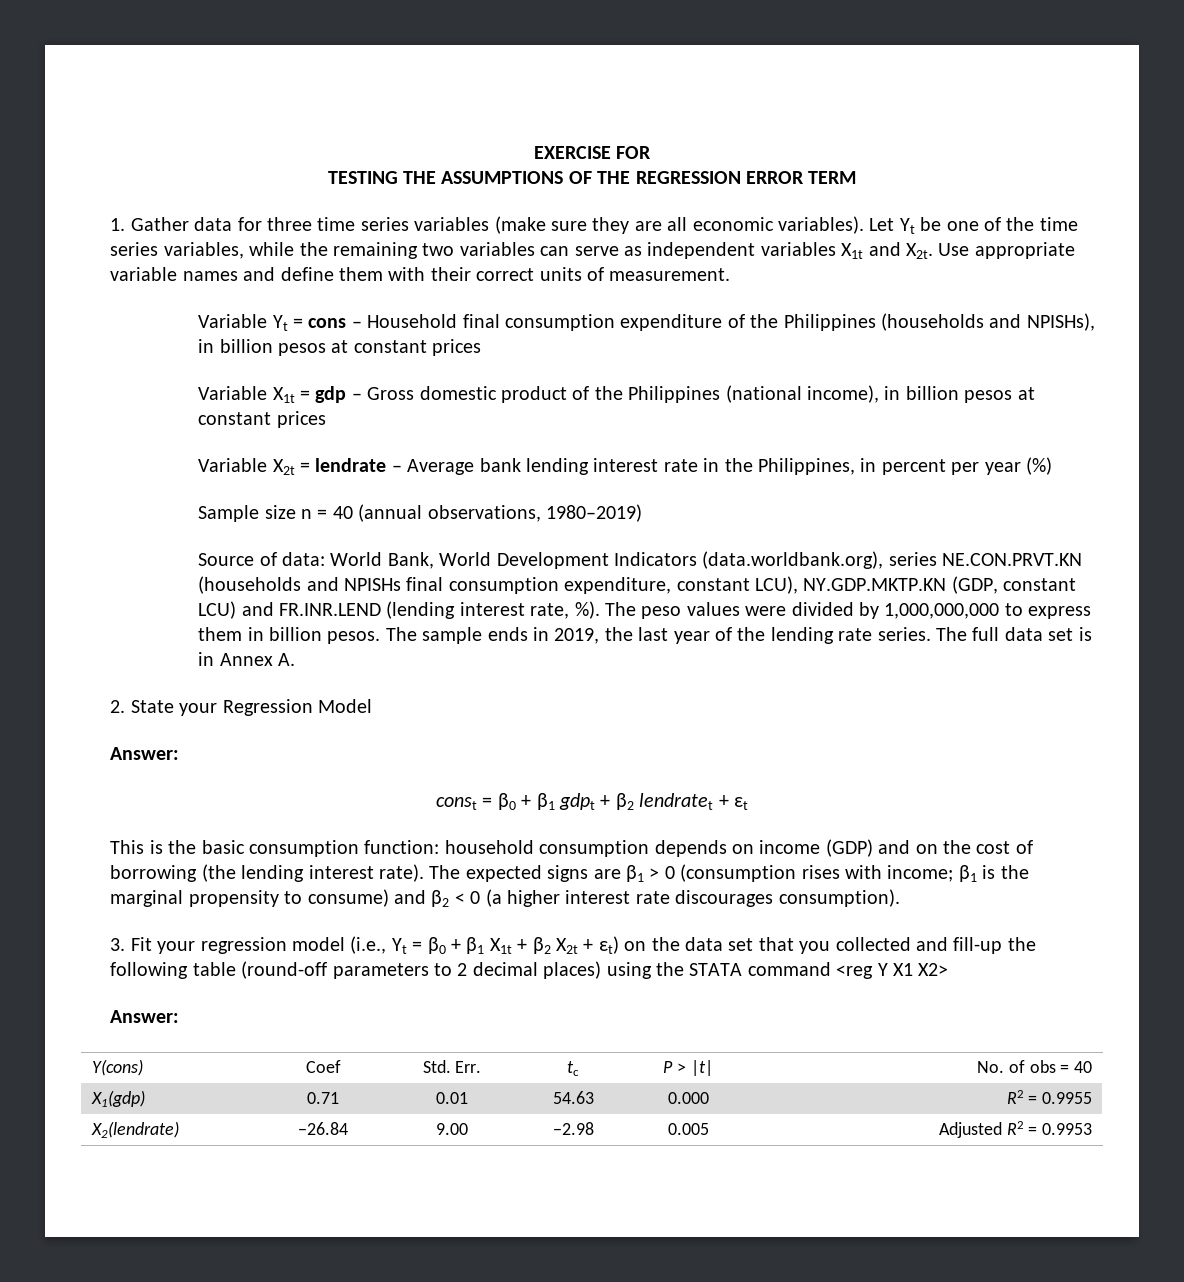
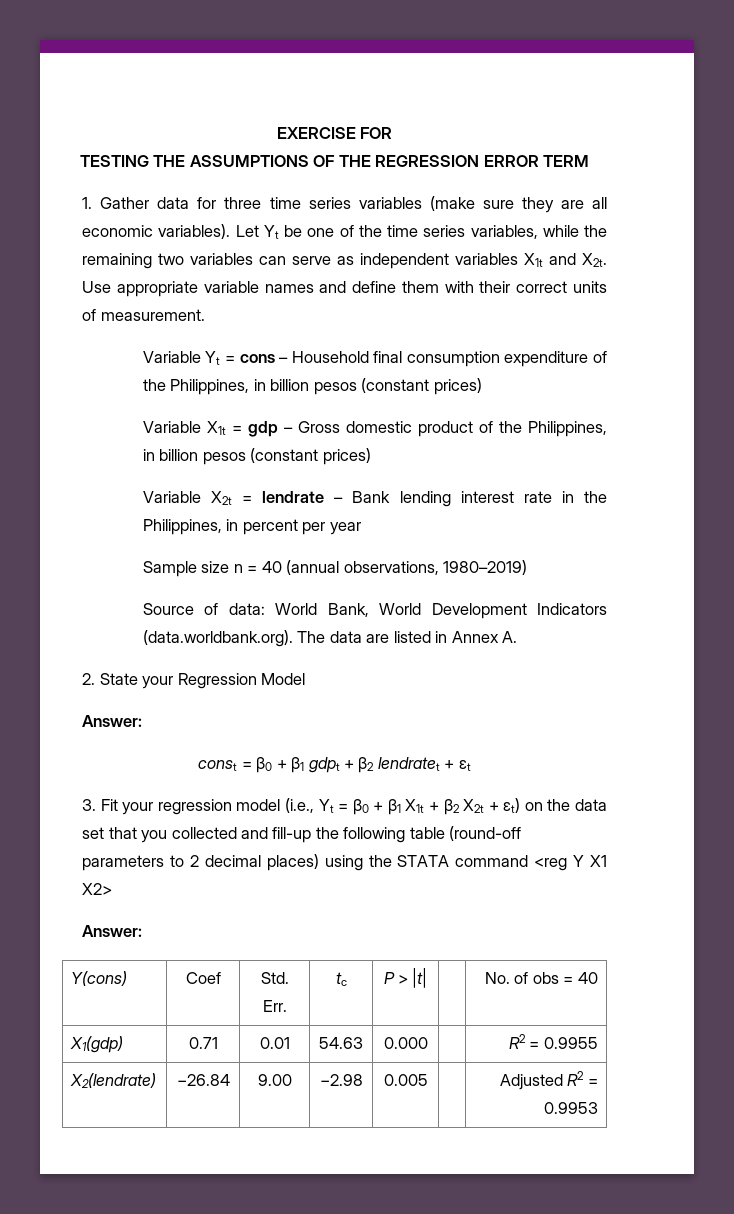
[783,313,1095,331] [198,339,482,356] Philippines (households and NPISHs), in billion pesos at constant prices -> [170,378,482,395] Philippines, in billion pesos (constant prices)
[628,385,1035,403] [198,411,326,428] Philippines (national income), in billion pesos at constant prices -> [527,421,607,437] [142,448,371,465] Philippines, in billion pesos (constant prices)
[407,458,521,475] Average bank -> [352,491,391,503] Bank
[1025,457,1052,475] (%) -> (361, 528) none
[702,551,1083,569] [198,576,1077,594] [198,601,1092,619] [198,627,1092,644] (data.worldbank.org), series NE.CON.PRVT.KN (households and NPISHs final consumption expenditure, constant LCU), NY.GDP.MKTP.KN (GDP, constant LCU) and FR.INR.LEND (lending interest rate, %). The peso values were divided by 1,000,000,000 to express them in billion pesos. The sample ends in 2019, the last year of the lending rate series. The full data set is -> [142,630,431,647] (data.worldbank.org). The data are listed
[110,839,1033,857] [110,864,1029,882] [110,889,900,907] // This is the basic consumption function: household consumption depends on income (GDP) and on the cost of borrowing (the lending interest rate). The expected signs are β1 > 0 (consumption rises with income; β1 is the marginal propensity to consume) and β2 < 0 (a higher interest rate discourages consumption). -> (471, 765) none

